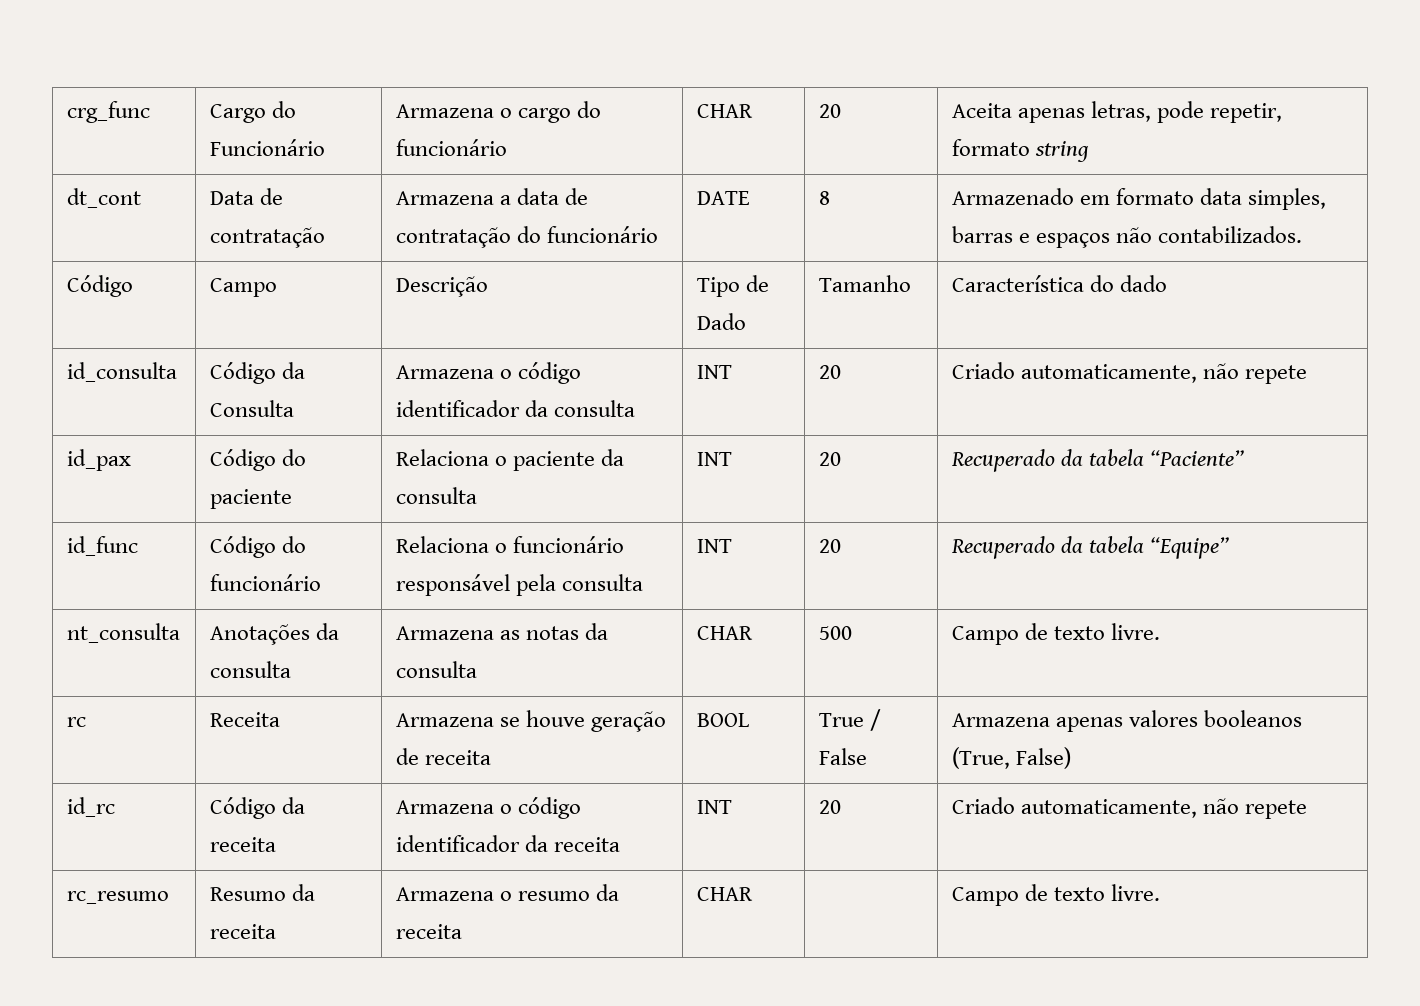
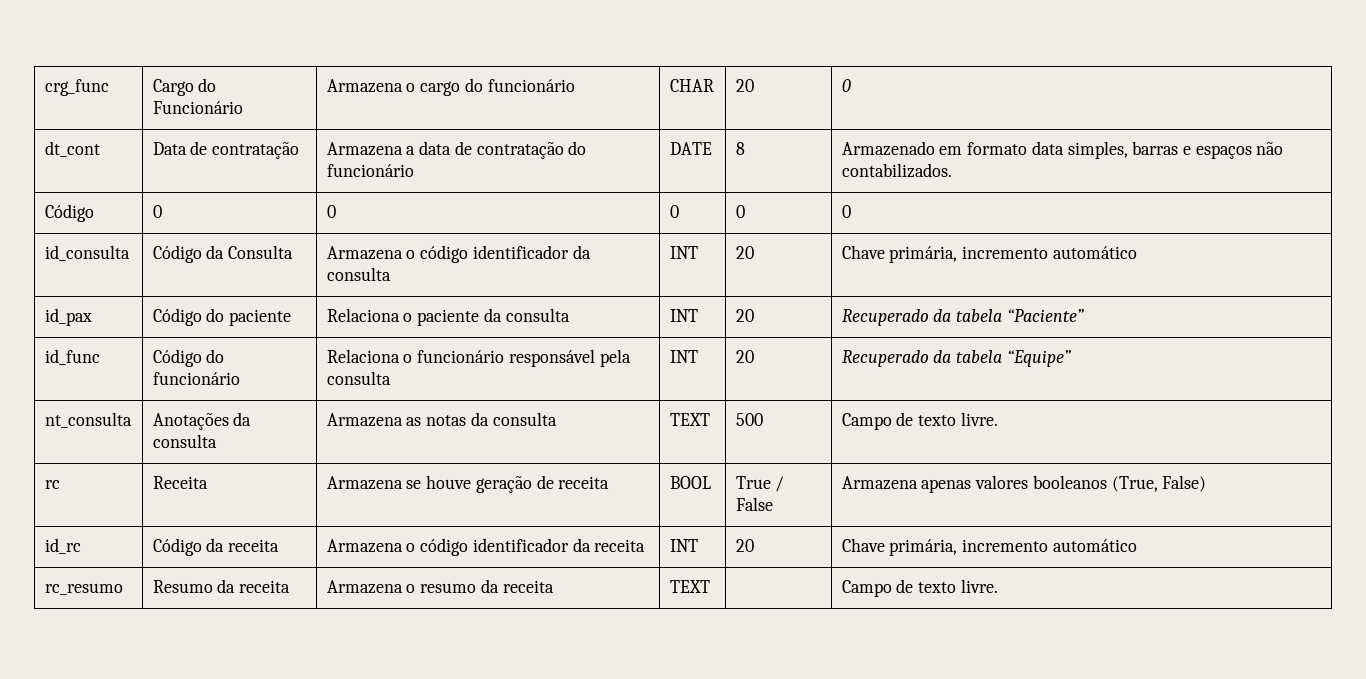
[951,101,1283,123] [951,139,1089,162] Aceita apenas letras, pode repetir, formato string -> [841,79,851,92] 0
[209,278,277,297] [395,276,488,297] [696,275,769,297] [696,313,746,330] [818,275,911,292] [951,275,1167,292] Campo | Descrição | Tipo de Dado | Tamanho | Característica do dado -> [152,205,162,218] [326,205,336,218] [669,205,679,218] [735,205,745,218] [841,205,851,218] 0 | 0 | 0 | 0 | 0
[951,362,1307,384] Criado automaticamente, não repete -> [841,245,1137,263] Chave primária, incremento automático
[696,626,753,640] CHAR -> [669,413,710,426] TEXT
[951,797,1307,819] Criado automaticamente, não repete -> [841,538,1137,556] Chave primária, incremento automático
[696,887,753,901] CHAR -> [669,580,710,593] TEXT

